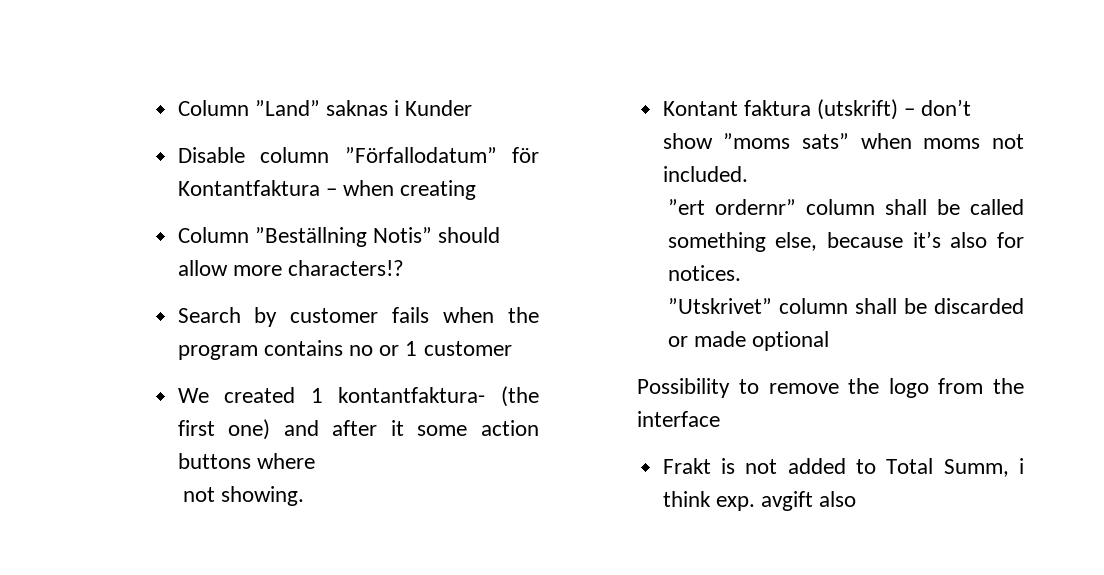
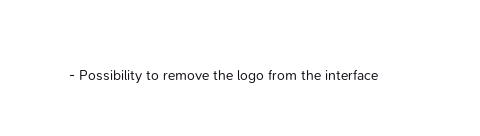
[177,100,473,116] [177,147,539,163] [177,180,477,200] [177,227,501,247] [177,260,405,276] [177,307,539,327] [177,340,512,360] [177,386,539,407] [177,419,539,440] [177,453,315,469] [182,486,304,506] [662,99,972,120] [662,133,1024,149] [662,166,748,182] [667,199,1024,215] [667,231,1024,252] [667,265,741,281] [667,298,1024,314] [667,331,829,351] Column ”Land” saknas i Kunder // Disable column ”Förfallodatum” för Kontantfaktura – when creating // Column ”Beställning Notis” should allow more characters!? // Search by customer fails when the program contains no or 1 customer // We created 1 kontantfaktura- (the first one) and after it some action buttons where // not showing. // Kontant faktura (utskrift) – don’t show ”moms sats” when moms not included. // ”ert ordernr” column shall be called something else, because it’s also for notices. // ”Utskrivet” column shall be discarded or made optional // -> [69,74,76,80] -
[662,458,1024,477] [662,491,857,511] // Frakt is not added to Total Summ, i think exp. avgift also -> (379, 74) none

